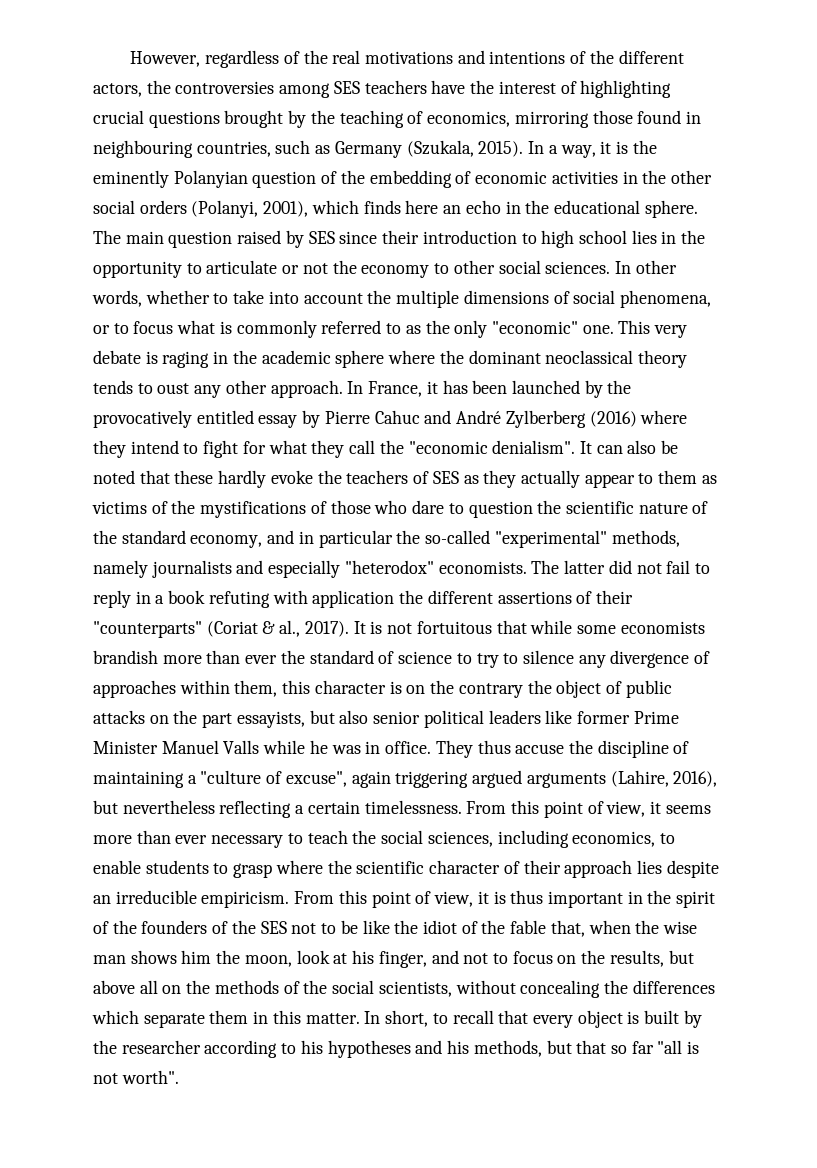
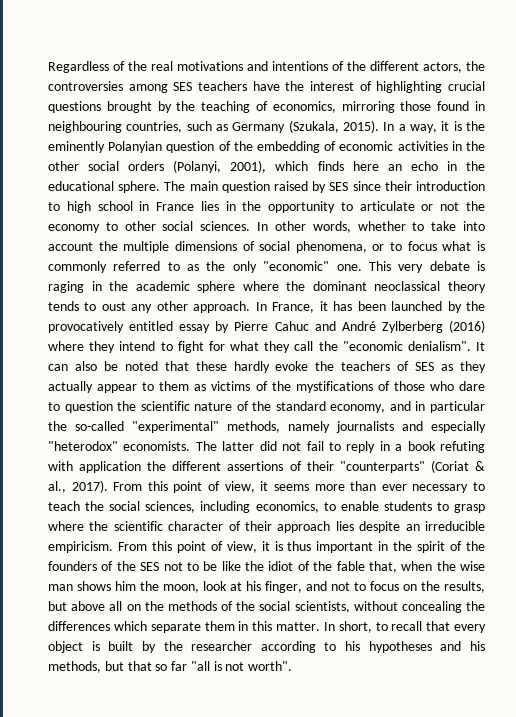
[130,50,280,68] However, regardless -> [48,61,109,73] Regardless
(627, 237) none -> [139,201,195,211] in France
[353,620,705,634] [93,650,711,668] [93,680,672,698] [93,710,679,728] [93,740,690,758] [93,770,718,788] [93,800,462,818] It is not fortuitous that while some economists brandish more than ever the standard of science to try to silence any divergence of approaches within them, this character is on the contrary the object of public attacks on the part essayists, but also senior political leaders like former Prime Minister Manuel Valls while he was in office. They thus accuse the discipline of maintaining a "culture of excuse", again triggering argued arguments (Lahire, 2016), but nevertheless reflecting a certain timelessness. -> (108, 486) none

